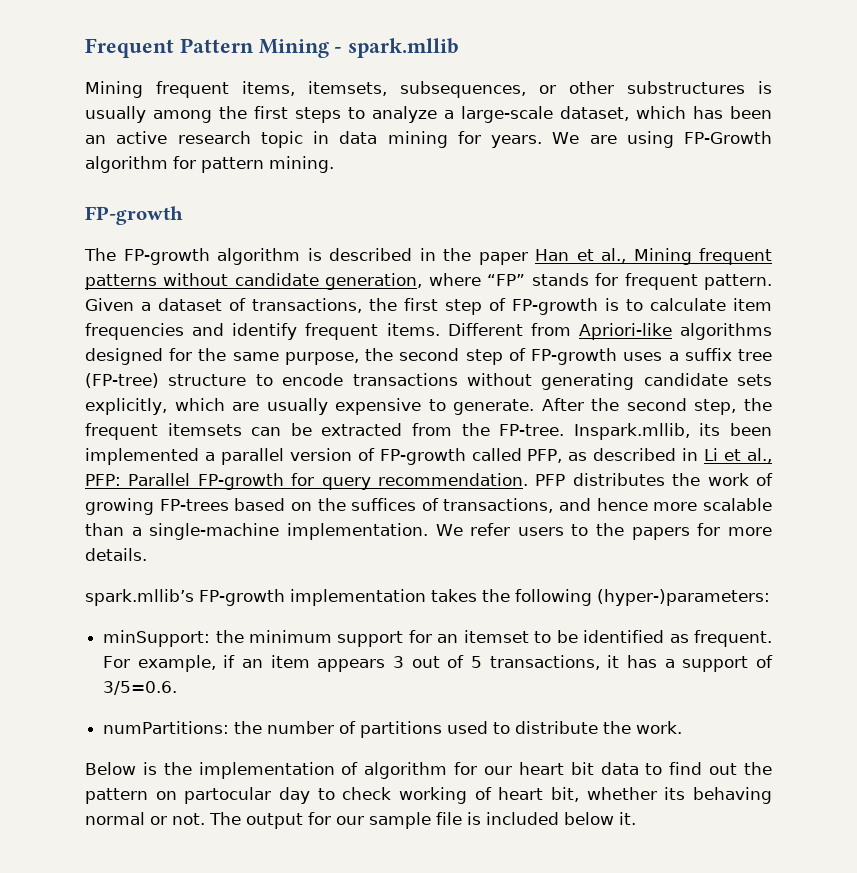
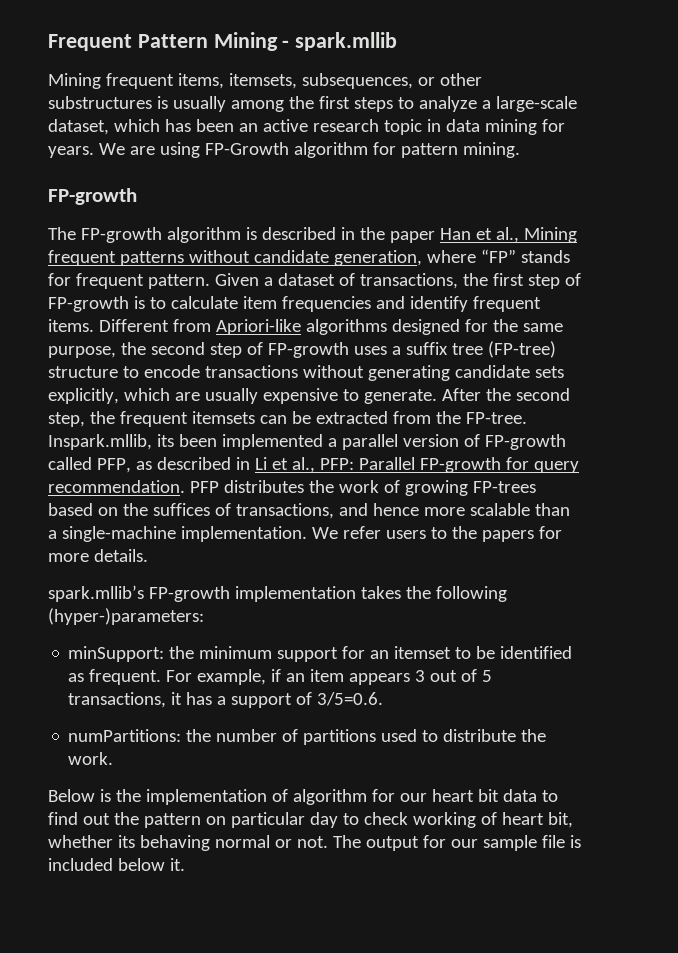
[184,787,272,804] partocular -> [230,812,305,828] particular

